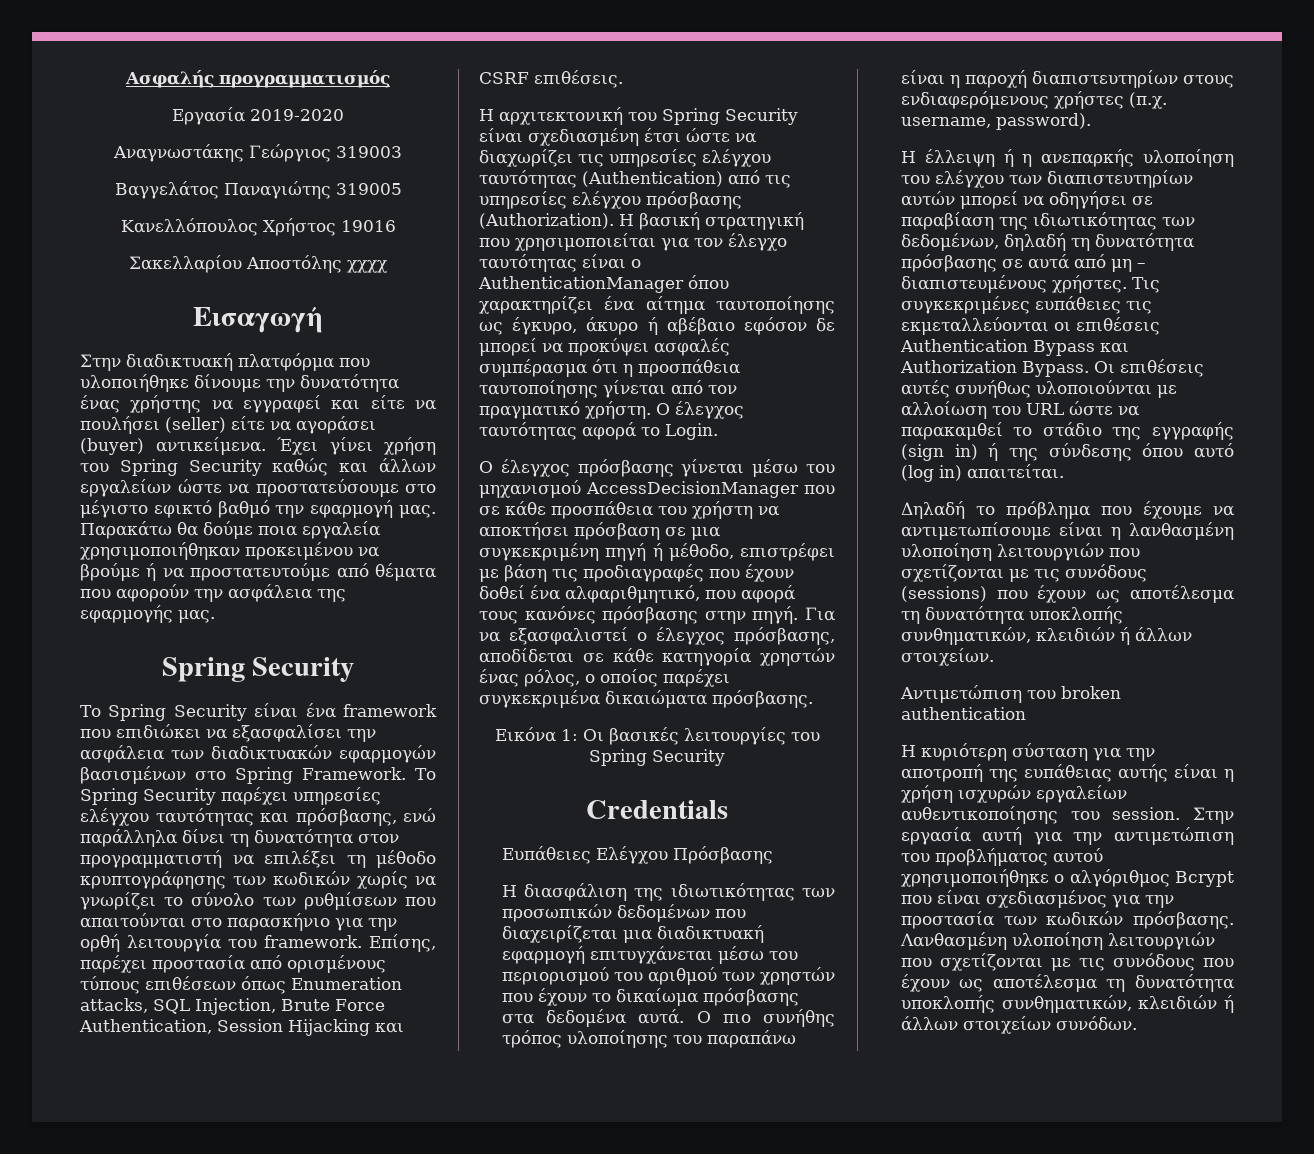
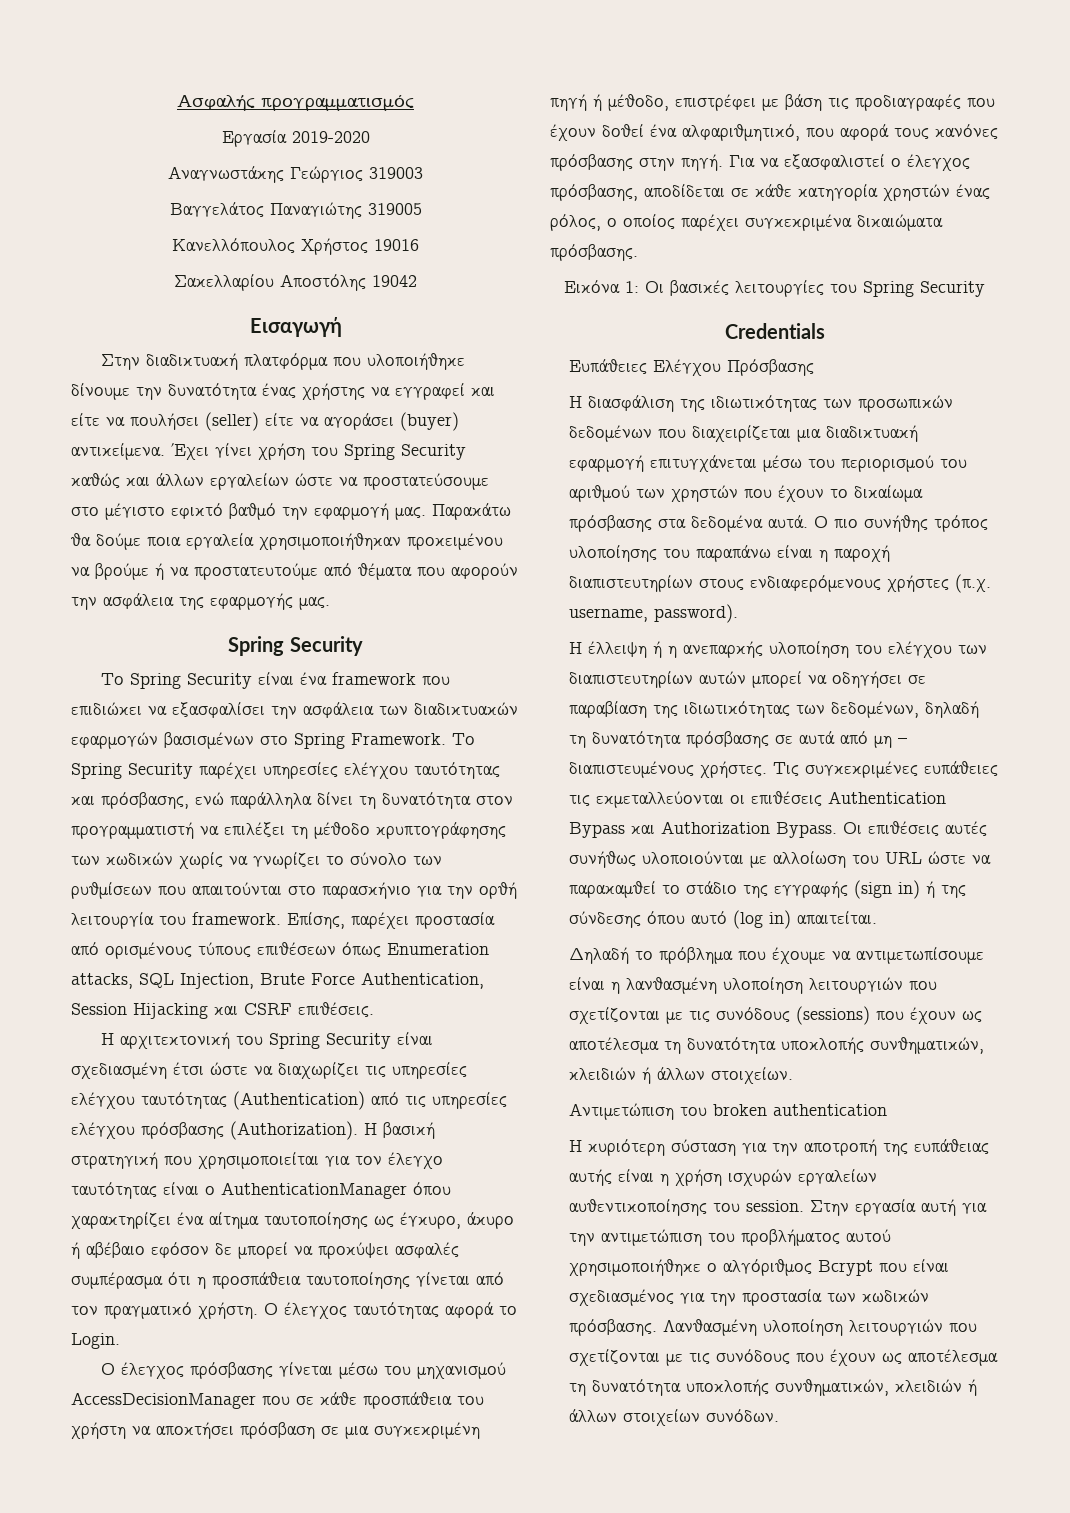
[347,259,387,273] χχχχ -> [372,275,417,287] 19042

